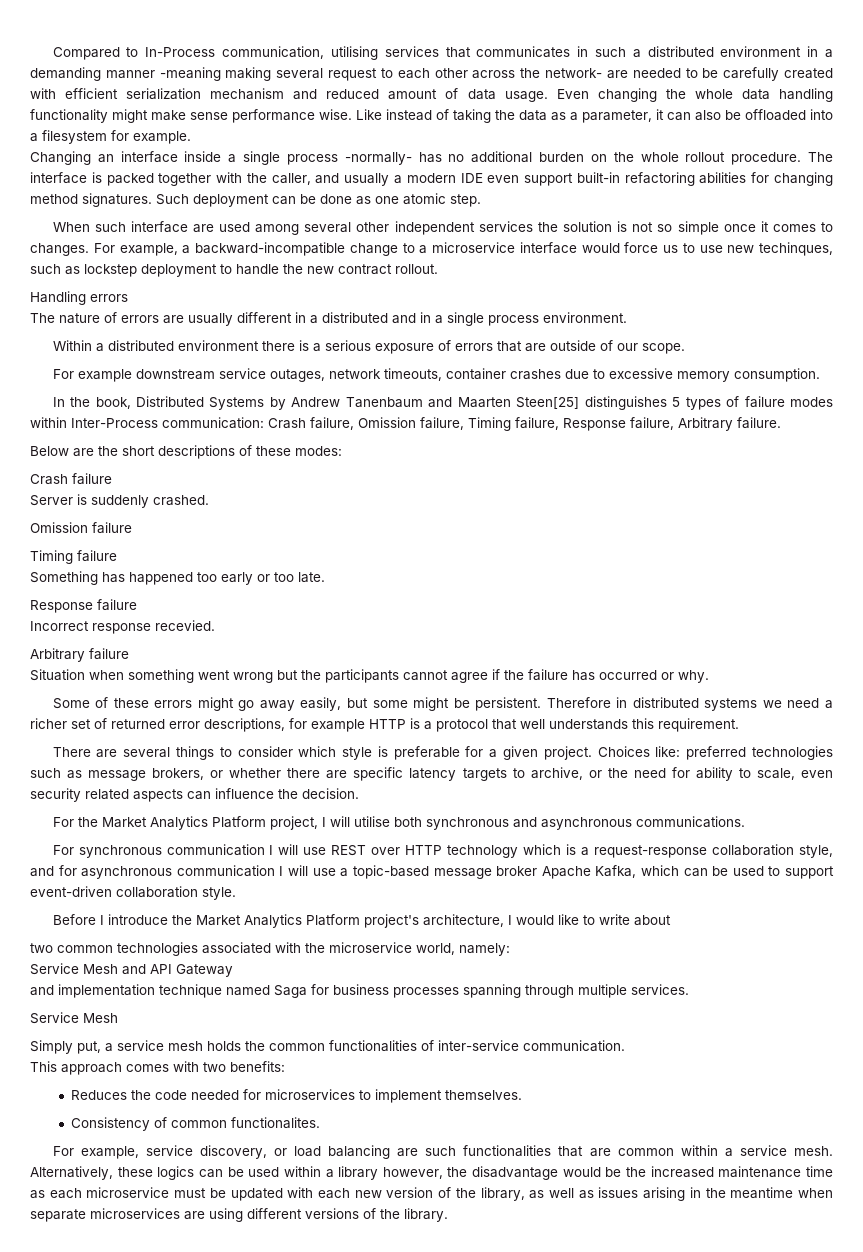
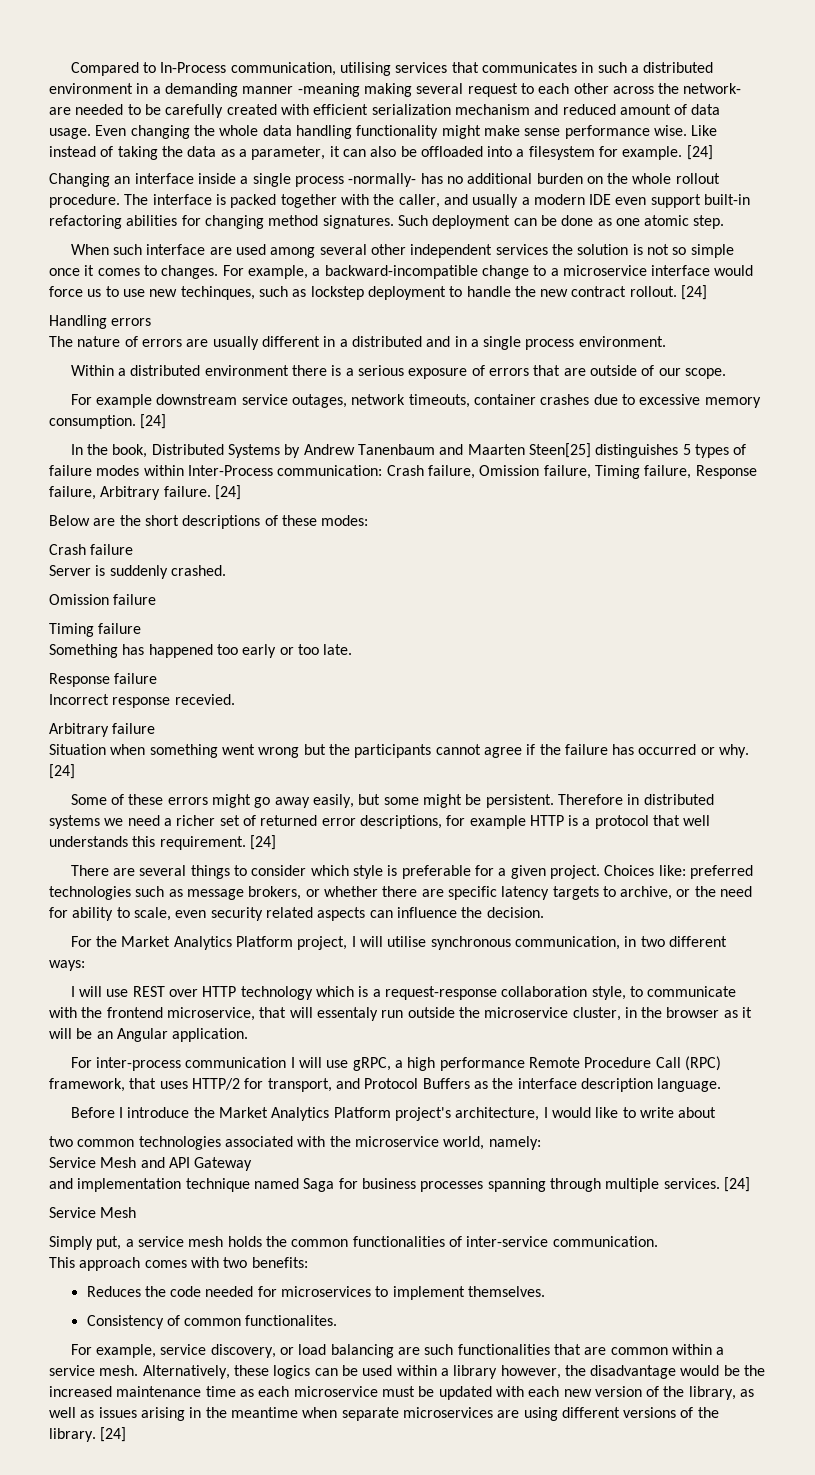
(191, 137) none -> [686,145,713,160] [24]
(438, 269) none -> [681,285,708,300] [24]
(820, 375) none -> [140,414,167,429] [24]
(781, 423) none -> [214,485,241,500] [24]
(709, 676) none -> [49,764,75,779] [24]
(739, 725) none -> [249,835,276,850] [24]
[393,816,745,830] [52,844,265,858] both synchronous and asynchronous communications. // For synchronous communication -> [430,936,727,950] [49,960,85,971] synchronous communication, in two different ways: //
[30,865,834,879] [30,886,236,900] and for asynchronous communication I will use a topic-based message broker Apache Kafka, which can be used to support event-driven collaboration style. -> [629,986,737,997] [49,1007,753,1021] [49,1028,249,1042] [70,1056,721,1071] [49,1078,722,1092] to communicate with the frontend microservice, that will essentaly run outside the microservice cluster, in the browser as it will be an Angular application. // For inter-process communication I will use gRPC, a high performance Remote Procedure Call (RPC) framework, that uses HTTP/2 for transport, and Protocol Buffers as the interface description language.
(689, 989) none -> [723,1177,750,1192] [24]
(448, 1215) none -> [100,1427,127,1442] [24]

